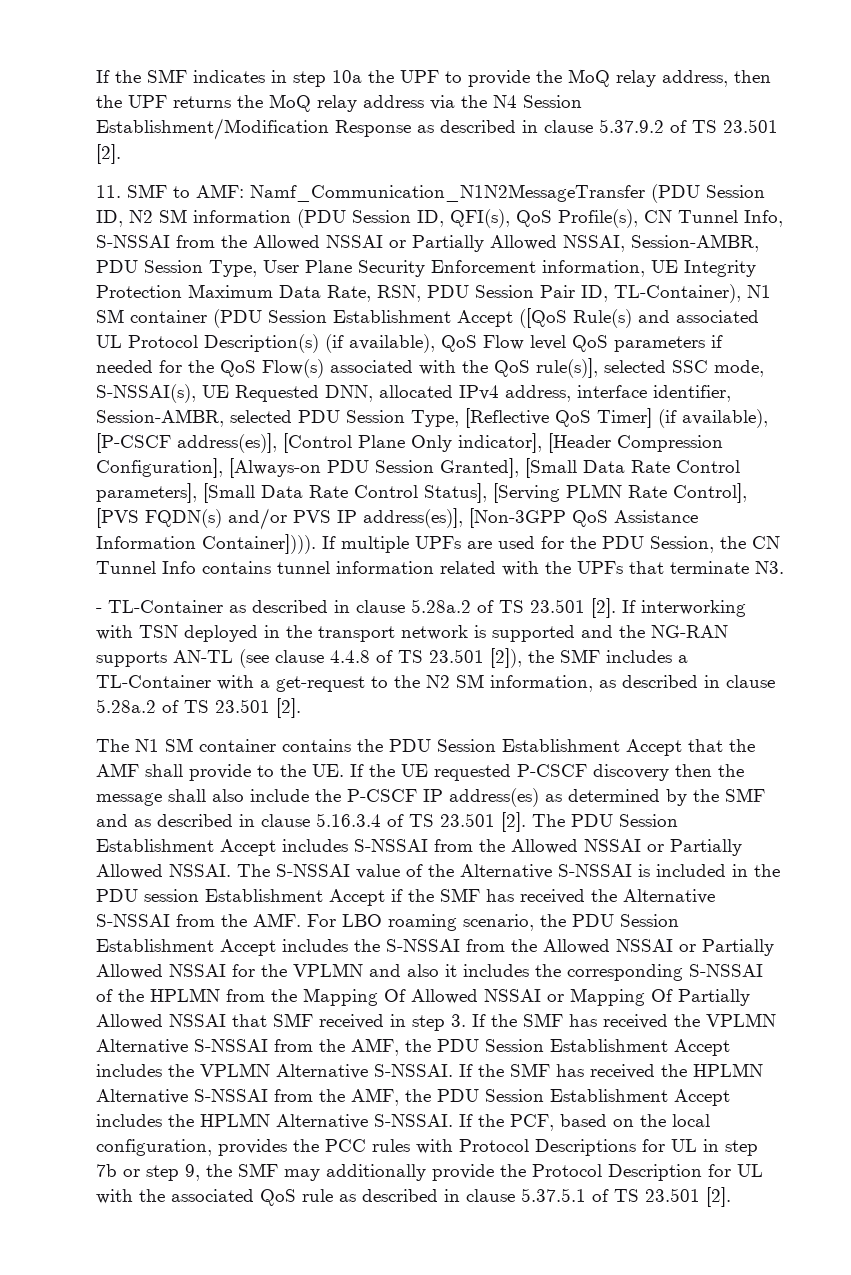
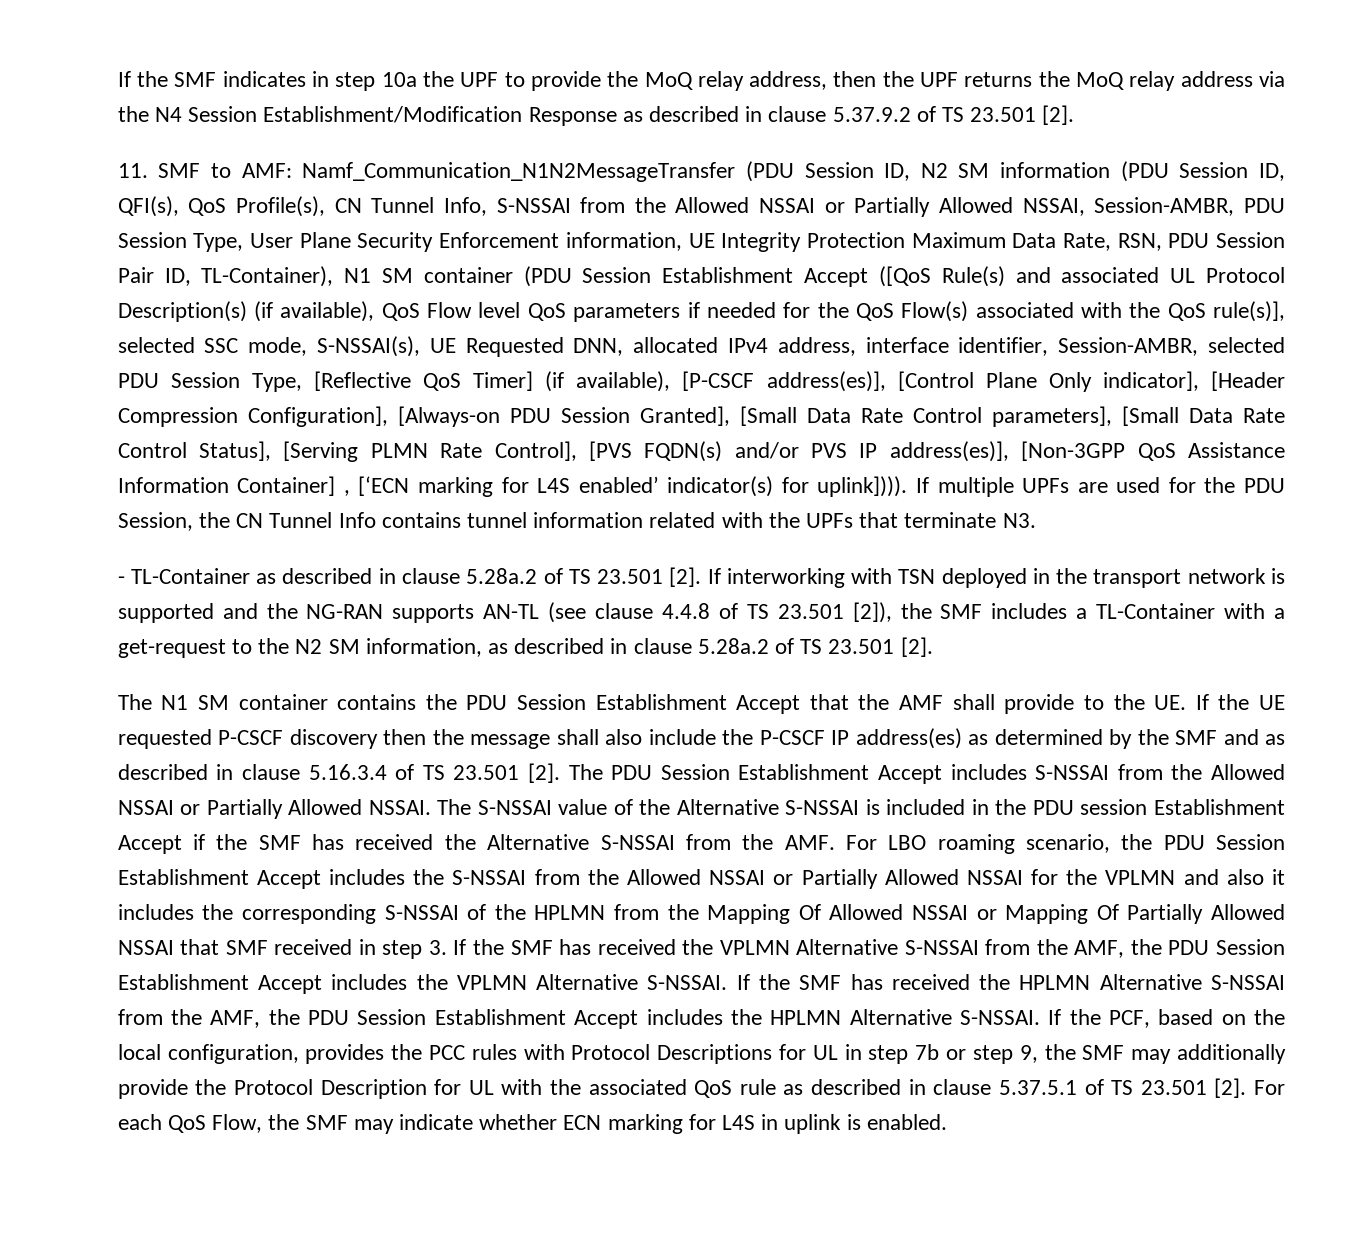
[201,534,316,554] Container]))). -> [237,476,908,497] Container] , [‘ECN marking for L4S enabled’ indicator(s) for uplink]))).
(731, 1197) none -> [1254,1080,1285,1095] [117,1114,947,1134] For each QoS Flow, the SMF may indicate whether ECN marking for L4S in uplink is enabled.

